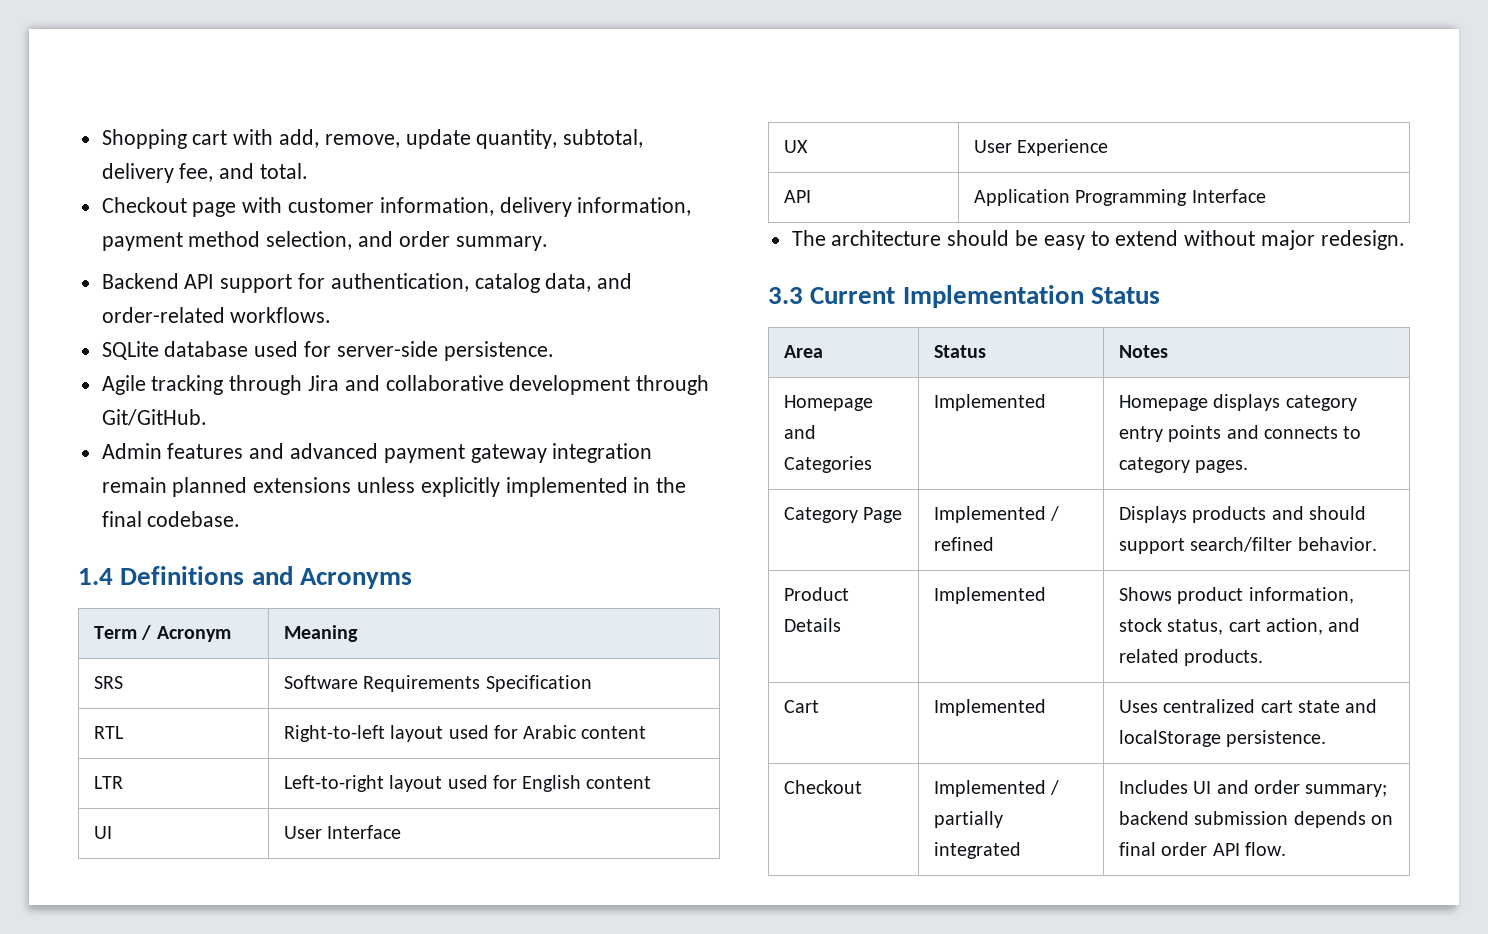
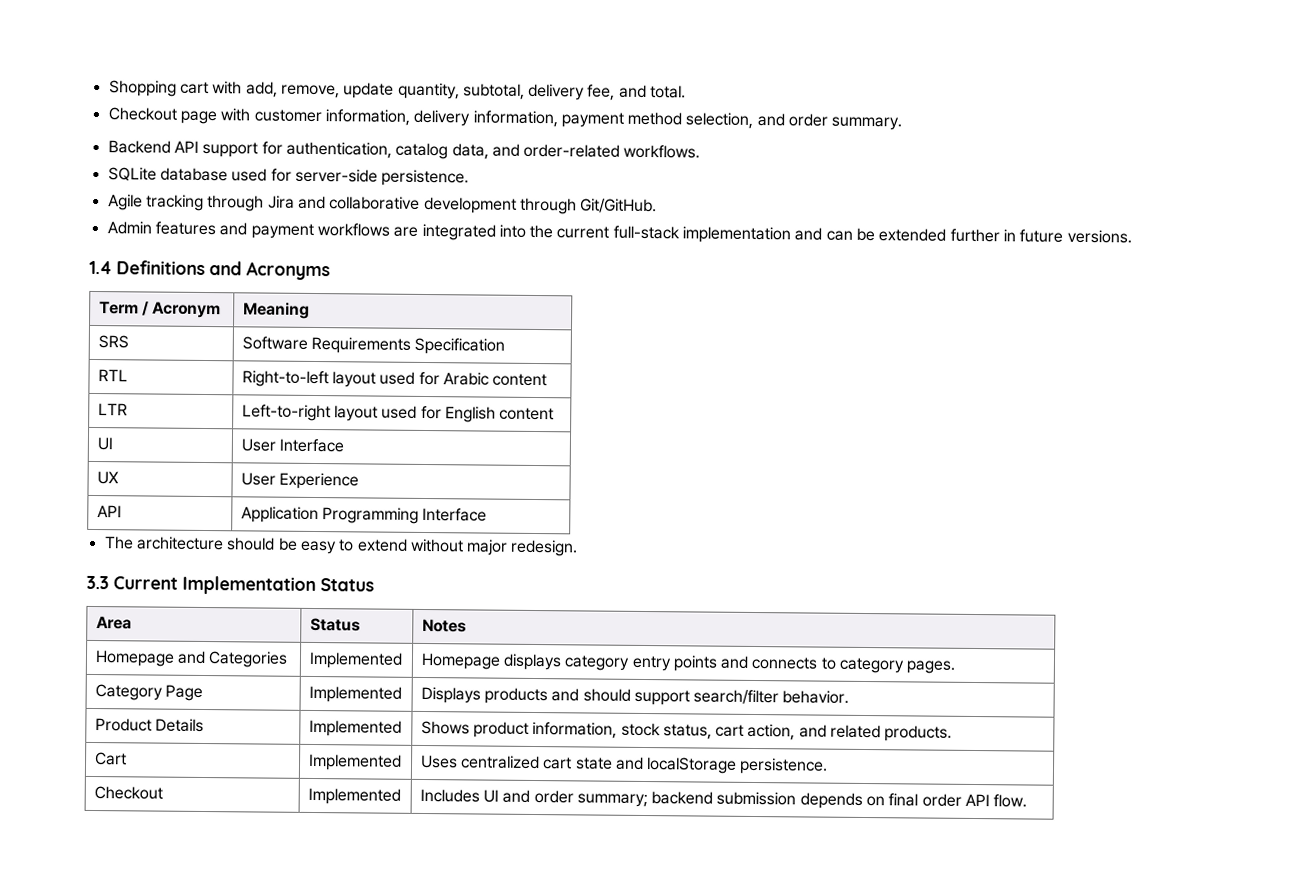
[290,443,653,463] [101,477,687,497] [101,511,241,527] advanced payment gateway integration remain planned extensions unless explicitly implemented in the final codebase. -> [250,223,1132,244] payment workflows are integrated into the current full-stack implementation and can be extended further in future versions.
[1050,506,1060,521] [934,537,995,551] / refined -> (402, 694) none
[1050,780,1060,795] [934,811,1004,828] [934,842,1022,859] / partially integrated -> (401, 796) none

